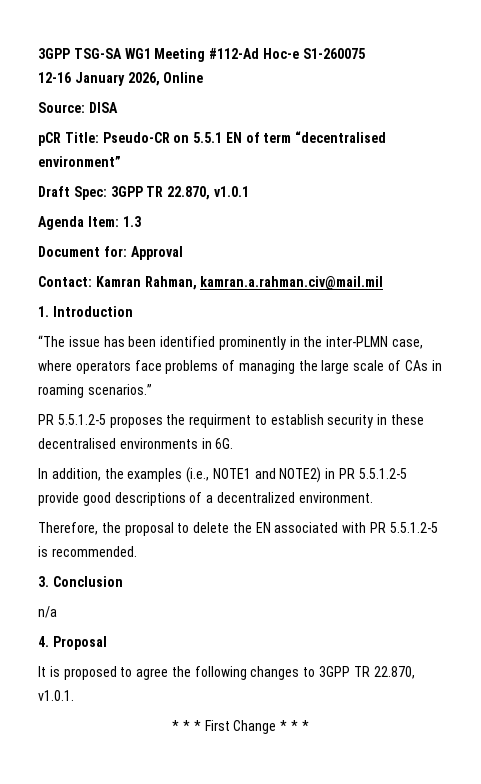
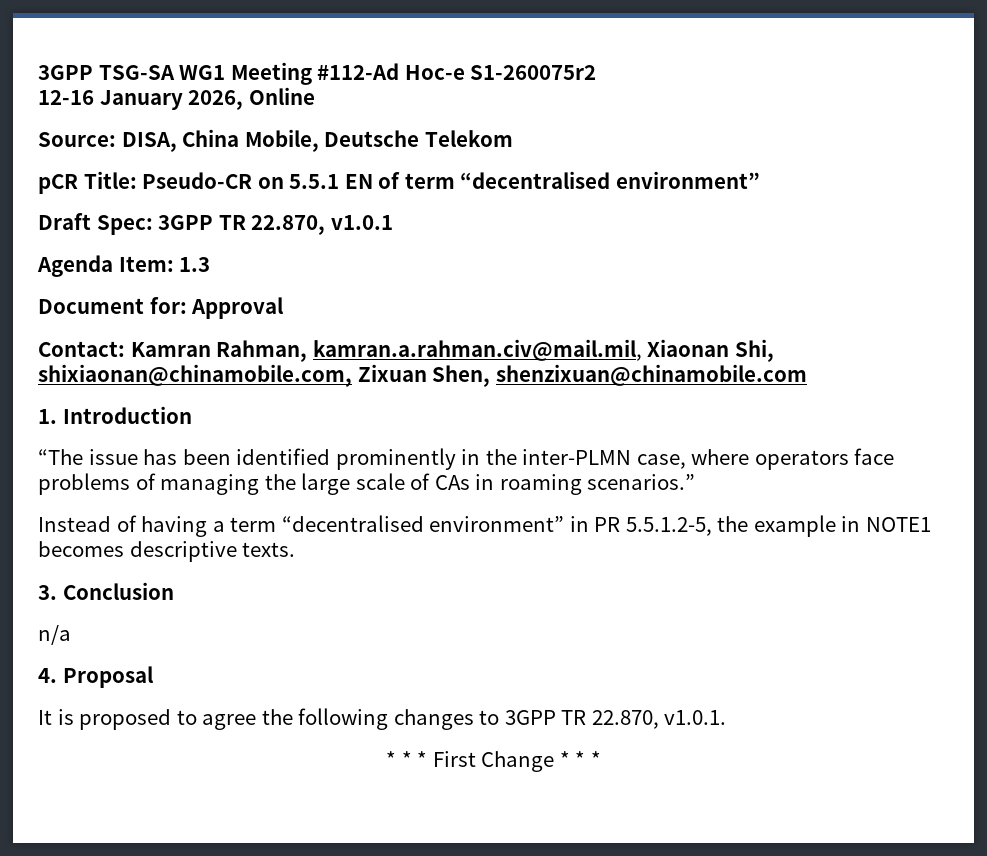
[302,48,365,59] S1-260075 -> [470,65,597,80] S1-260075r2
[88,102,118,113] DISA -> [121,129,513,152] DISA, China Mobile, Deutsche Telekom
[200,276,384,290] kamran.a.rahman.civ@mail.mil -> [312,339,774,362] [38,364,807,387] kamran.a.rahman.civ@mail.mil, Xiaonan Shi, shixiaonan@chinamobile.com, Zixuan Shen, shenzixuan@chinamobile.com
[38,414,425,428] [38,438,234,449] [38,467,407,483] [38,492,373,506] [38,522,438,536] [38,546,137,557] PR 5.5.1.2-5 proposes the requirment to establish security in these decentralised environments in 6G. // In addition, the examples (i.e., NOTE1 and NOTE2) in PR 5.5.1.2-5 provide good descriptions of a decentralized environment. // Therefore, the proposal to delete the EN associated with PR 5.5.1.2-5 is recommended. -> [38,515,931,537] [38,541,296,562] Instead of having a term “decentralised environment” in PR 5.5.1.2-5, the example in NOTE1 becomes descriptive texts.

